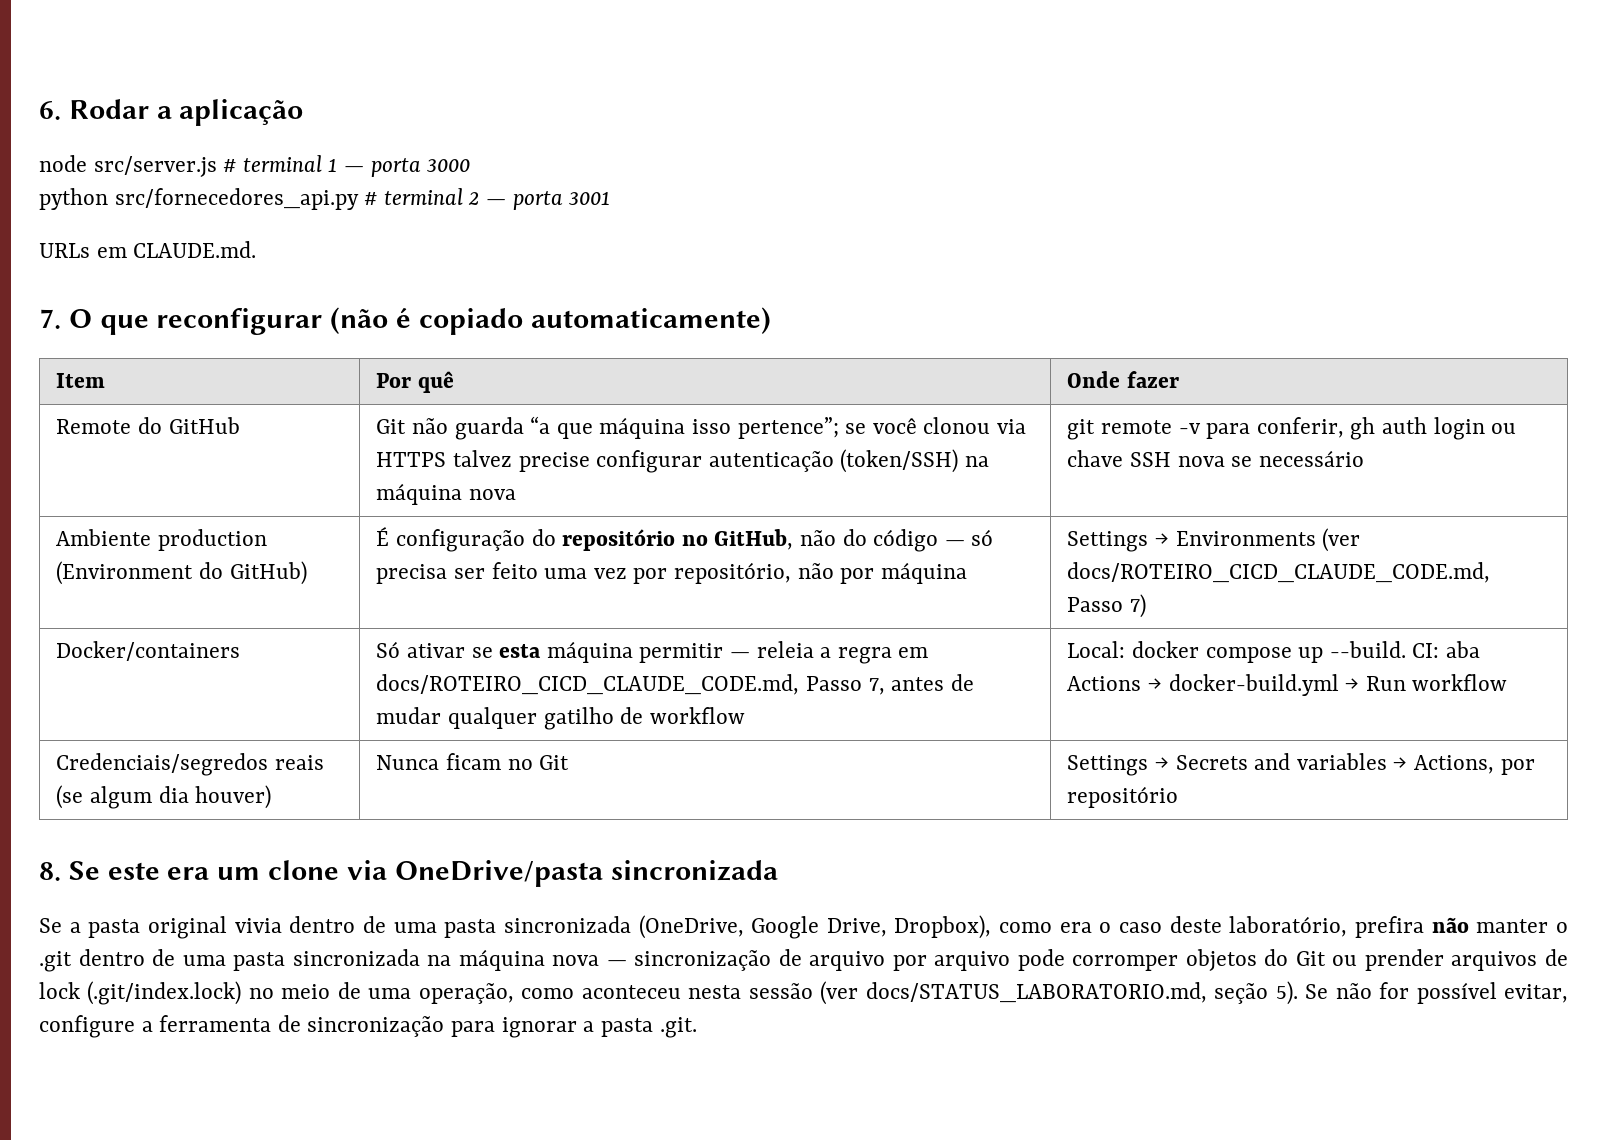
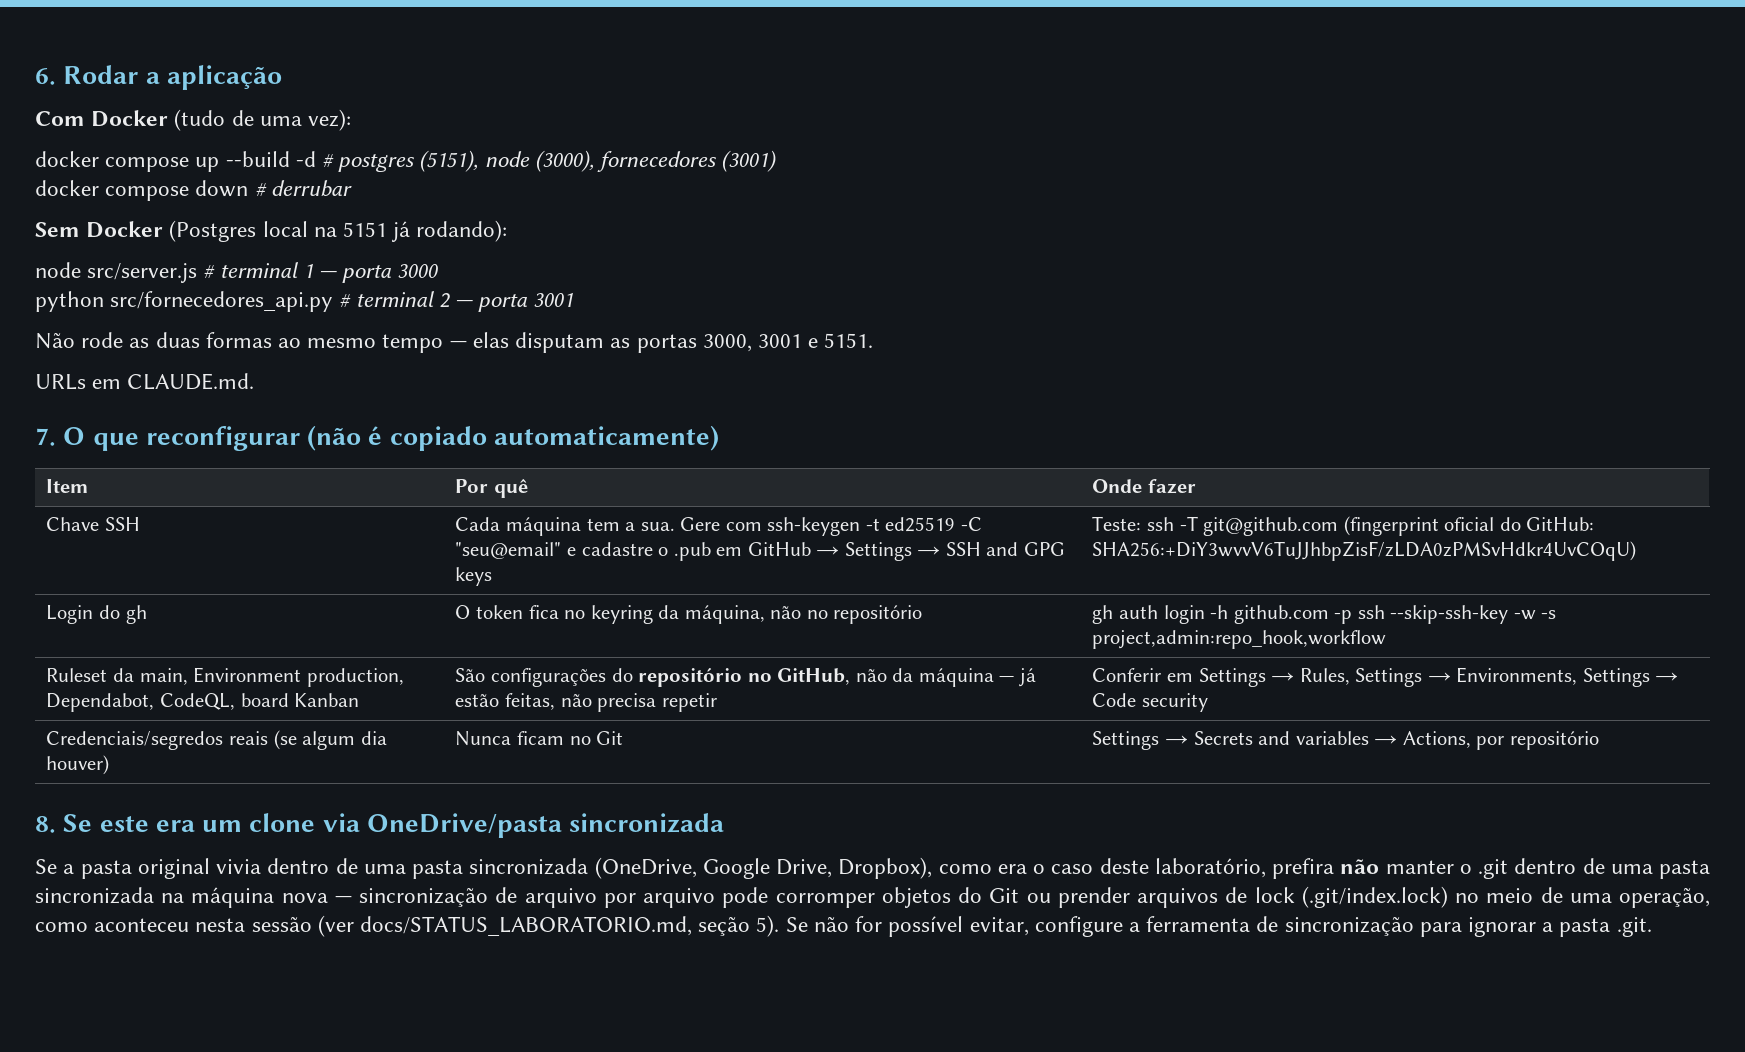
(304, 112) none -> [35,109,352,131] [35,150,778,172] [35,180,352,201] [35,220,508,242] // Com Docker (tudo de uma vez): // docker compose up --build -d # postgres (5151), node (3000), fornecedores (3001) // docker compose down # derrubar // Sem Docker (Postgres local na 5151 já rodando):
(611, 198) none -> [35,332,874,353] // Não rode as duas formas ao mesmo tempo — elas disputam as portas 3000, 3001 e 5151.
[56,417,240,434] [376,416,1027,440] [376,449,989,473] [376,483,516,505] [1067,417,1517,440] [1067,450,1364,467] [56,529,267,551] [56,561,307,585] [376,527,525,552] Remote do GitHub | Git não guarda “a que máquina isso pertence”; se você clonou via HTTPS talvez precise configurar autenticação (token/SSH) na máquina nova | git remote -v para conferir, gh auth login ou chave SSH nova se necessário // Ambiente production (Environment do GitHub) | É configuração -> [46,517,140,531] [455,517,982,536] [455,542,1065,561] [455,567,493,586] [1092,516,1595,536] [1092,541,1637,561] [46,605,147,624] [455,605,923,624] [1092,605,1557,624] [1092,630,1387,649] [46,667,404,687] [46,693,360,712] [455,668,606,687] Chave SSH | Cada máquina tem a sua. Gere com ssh-keygen -t ed25519 -C "seu@email" e cadastre o .pub em GitHub → Settings → SSH and GPG keys | Teste: ssh -T git@github.com (fingerprint oficial do GitHub: SHA256:+DiY3wvvV6TuJJhbpZisF/zLDA0zPMSvHdkr4UvCOqU) // Login do gh | O token fica no keyring da máquina, não no repositório | gh auth login -h github.com -p ssh --skip-ssh-key -w -s project,admin:repo_hook,workflow // Ruleset da main, Environment production, Dependabot, CodeQL, board Kanban | São configurações
[842,529,994,552] [376,562,967,584] [1067,528,1361,552] [1067,562,1491,583] [1067,594,1146,618] [56,641,241,661] [376,641,929,664] [376,674,974,695] [376,707,745,730] [1067,641,1480,663] [1067,674,1508,696] do código — só precisa ser feito uma vez por repositório, não por máquina | Settings → Environments (ver docs/ROTEIRO_CICD_CLAUDE_CODE.md, Passo 7) // Docker/containers | Só ativar se esta máquina permitir — releia a regra em docs/ROTEIRO_CICD_CLAUDE_CODE.md, Passo 7, antes de mudar qualquer gatilho de workflow | Local: docker compose up --build. CI: aba Actions → docker-build.yml → Run workflow -> [892,668,1036,687] [455,693,717,712] [1092,667,1679,687] [1092,693,1208,712] da máquina — já estão feitas, não precisa repetir | Conferir em Settings → Rules, Settings → Environments, Settings → Code security

